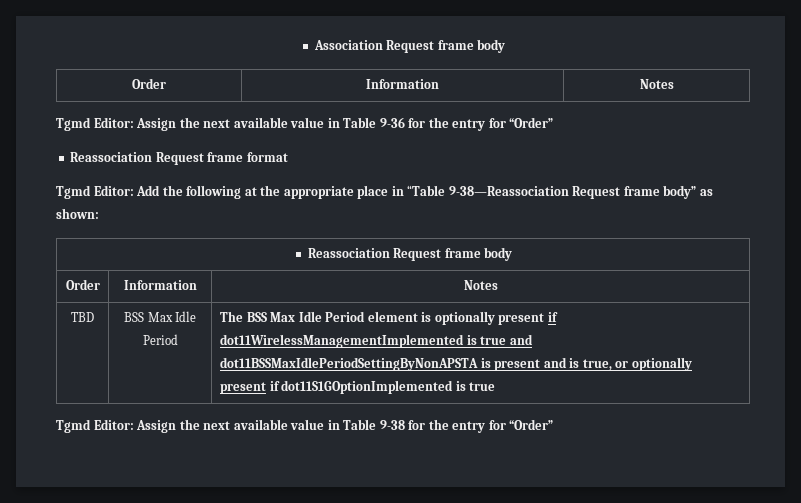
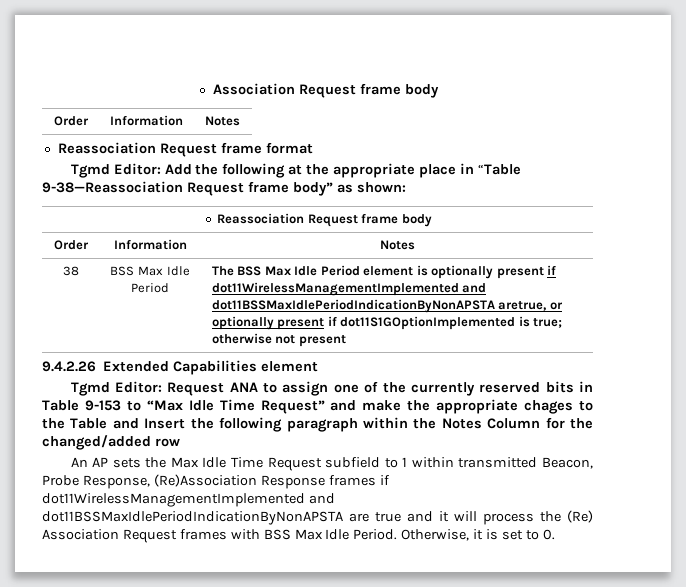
[56,117,554,131] // Tgmd Editor: Assign the next available value in Table 9-36 for the entry for “Order” -> (240, 121) none
[71,312,94,322] TBD -> [62,266,79,276] 38
[466,334,533,345] [219,357,612,371] is true and dot11BSSMaxIdlePeriodSettingByNonAPSTA is present and is true, -> [462,283,487,293] [211,299,547,313] and dot11BSSMaxIdlePeriodIndicationByNonAPSTA aretrue,
[469,382,496,391] [56,419,554,433] true // Tgmd Editor: Assign the next available value in Table 9-38 for the entry for “Order” -> [533,318,563,328] [211,333,346,347] [42,360,319,375] [70,381,593,396] [42,399,594,414] [42,417,594,432] [42,435,180,450] [70,457,593,471] [42,474,390,489] [42,493,335,507] [42,510,593,525] [42,529,555,543] true; otherwise not present // 9.4.2.26 Extended Capabilities element // Tgmd Editor: Request ANA to assign one of the currently reserved bits in Table 9-153 to “Max Idle Time Request” and make the appropriate chages to the Table and Insert the following paragraph within the Notes Column for the changed/added row // An AP sets the Max Idle Time Request subfield to 1 within transmitted Beacon, Probe Response, (Re)Association Response frames if dot11WirelessManagementImplemented and dot11BSSMaxIdlePeriodIndicationByNonAPSTA are true and it will process the (Re) Association Request frames with BSS Max Idle Period. Otherwise, it is set to 0.

